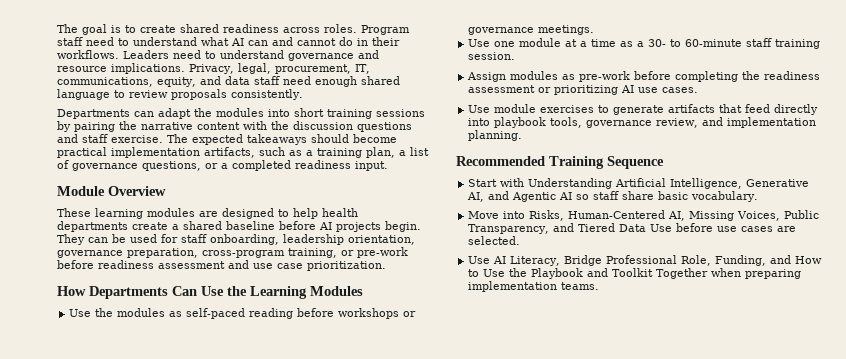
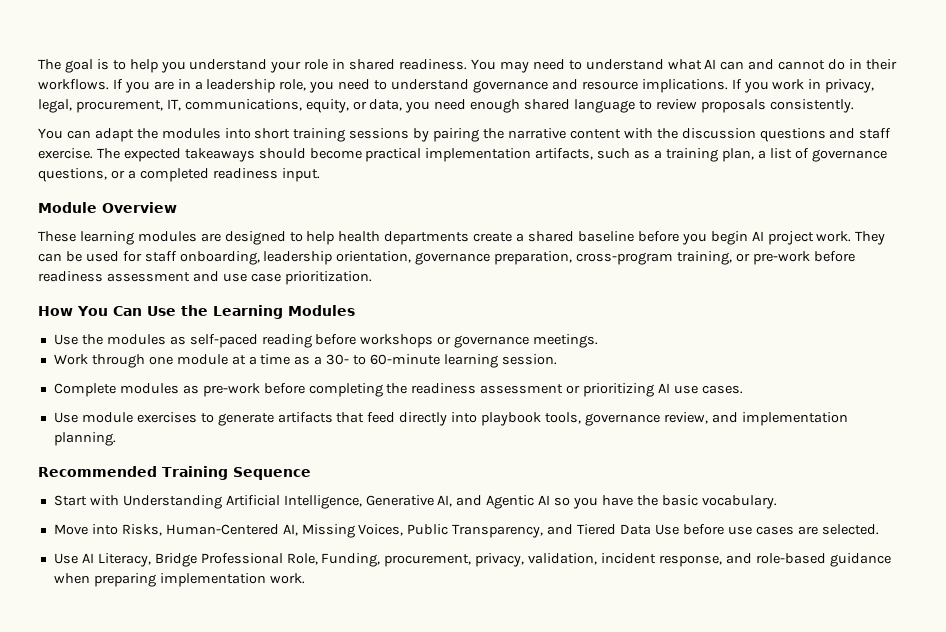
[140,24,410,35] [57,37,83,46] create shared readiness across roles. Program staff -> [129,59,529,73] help you understand your role in shared readiness. You may
[123,50,169,59] Leaders -> [112,79,335,93] If you are in a leadership role, you
[189,64,234,74] Privacy, -> [731,79,875,93] If you work in privacy,
[199,76,280,85] and data staff -> [352,99,431,113] or data, you
[57,109,130,119] Departments -> [38,128,63,139] You
[319,221,421,232] AI projects begin. -> [681,231,852,245] you begin AI project work.
[89,286,168,299] Departments -> [77,306,108,316] You
[468,39,491,47] Use -> [53,354,145,368] Work through
[746,38,821,49] staff training -> [443,354,498,368] learning
[467,72,507,82] Assign -> [53,383,116,397] Complete
[593,191,655,200] staff share -> [573,495,658,509] you have the
[770,255,823,264] [468,268,709,279] and How to Use the Playbook and Toolkit Together -> [384,553,891,567] procurement, privacy, validation, incident response, and role-based guidance
[561,282,600,290] teams. -> [269,573,305,584] work.

